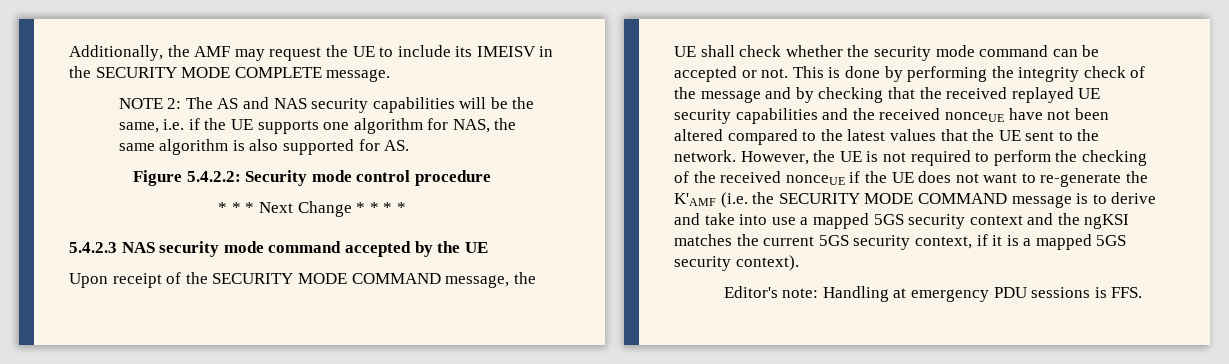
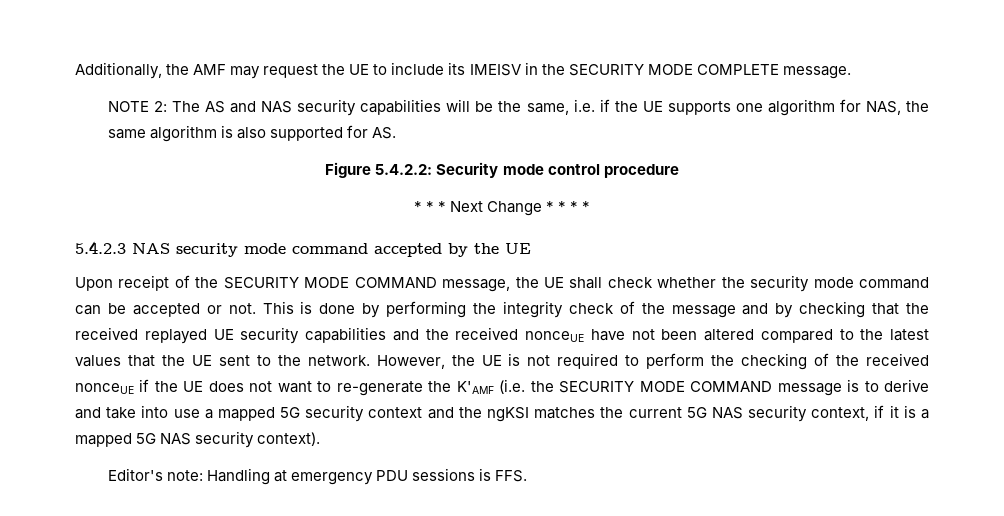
[873,214,904,225] 5GS -> [280,407,301,418] 5G
[818,235,849,246] 5GS -> [686,407,743,419] 5G NAS
[1096,235,1127,246] 5GS -> [136,433,192,445] 5G NAS

